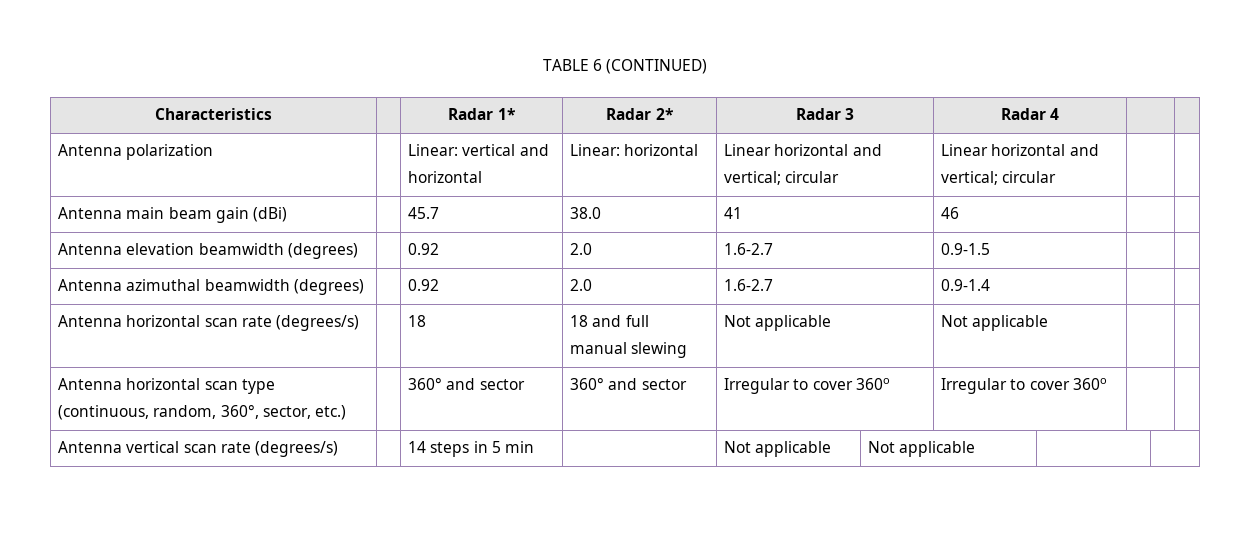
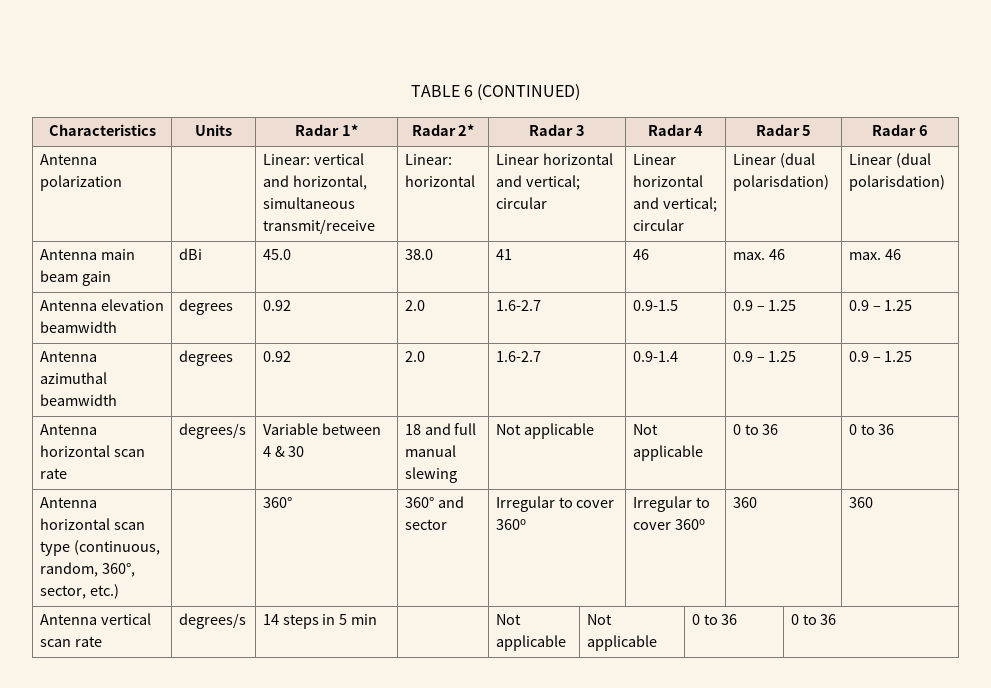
(272, 114) none -> [195,124,232,136] Units
(1060, 114) | -> [755,124,812,136] [872,124,928,136] Radar 5 | Radar 6
[408,171,483,183] horizontal -> [292,175,367,190] [262,197,355,209] [262,219,375,234] horizontal, simultaneous transmit/receive
(1057, 177) | -> [732,153,815,168] [732,175,829,191] [848,153,931,168] [848,175,945,191] Linear (dual polarisdation) | Linear (dual polarisdation)
[252,207,287,222] [408,207,440,219] (dBi) | | 45.7 -> [178,248,202,260] [262,249,291,260] | dBi | 45.0
(960, 213) | -> [732,249,785,260] [848,249,901,260] max. 46 | max. 46
[287,243,358,259] (degrees) | -> [178,299,233,315] | degrees
(991, 249) | -> [732,300,797,311] [848,300,913,311] 0.9 – 1.25 | 0.9 – 1.25
[293,279,364,295] (degrees) | -> [178,350,233,366] | degrees
[58,315,359,331] [408,315,427,327] | // Antenna horizontal scan rate (degrees/s) | | 18 -> [732,351,797,362] [848,351,913,362] [39,424,97,435] [39,445,145,457] [39,468,67,479] [178,423,246,439] [262,423,381,435] [262,446,305,457] 0.9 – 1.25 | 0.9 – 1.25 // Antenna horizontal scan rate | degrees/s | Variable between 4 & 30
(1049, 323) | -> [732,424,779,435] [848,424,895,435] 0 to 36 | 0 to 36
[446,378,525,390] and sector -> (292, 502) none
(1107, 384) | -> [732,497,757,508] [848,497,873,508] 360 | 360
[254,441,338,457] (degrees/s) | -> [178,613,246,629] | degrees/s
(976, 449) | -> [691,614,738,625] [790,614,837,625] 0 to 36 | 0 to 36

